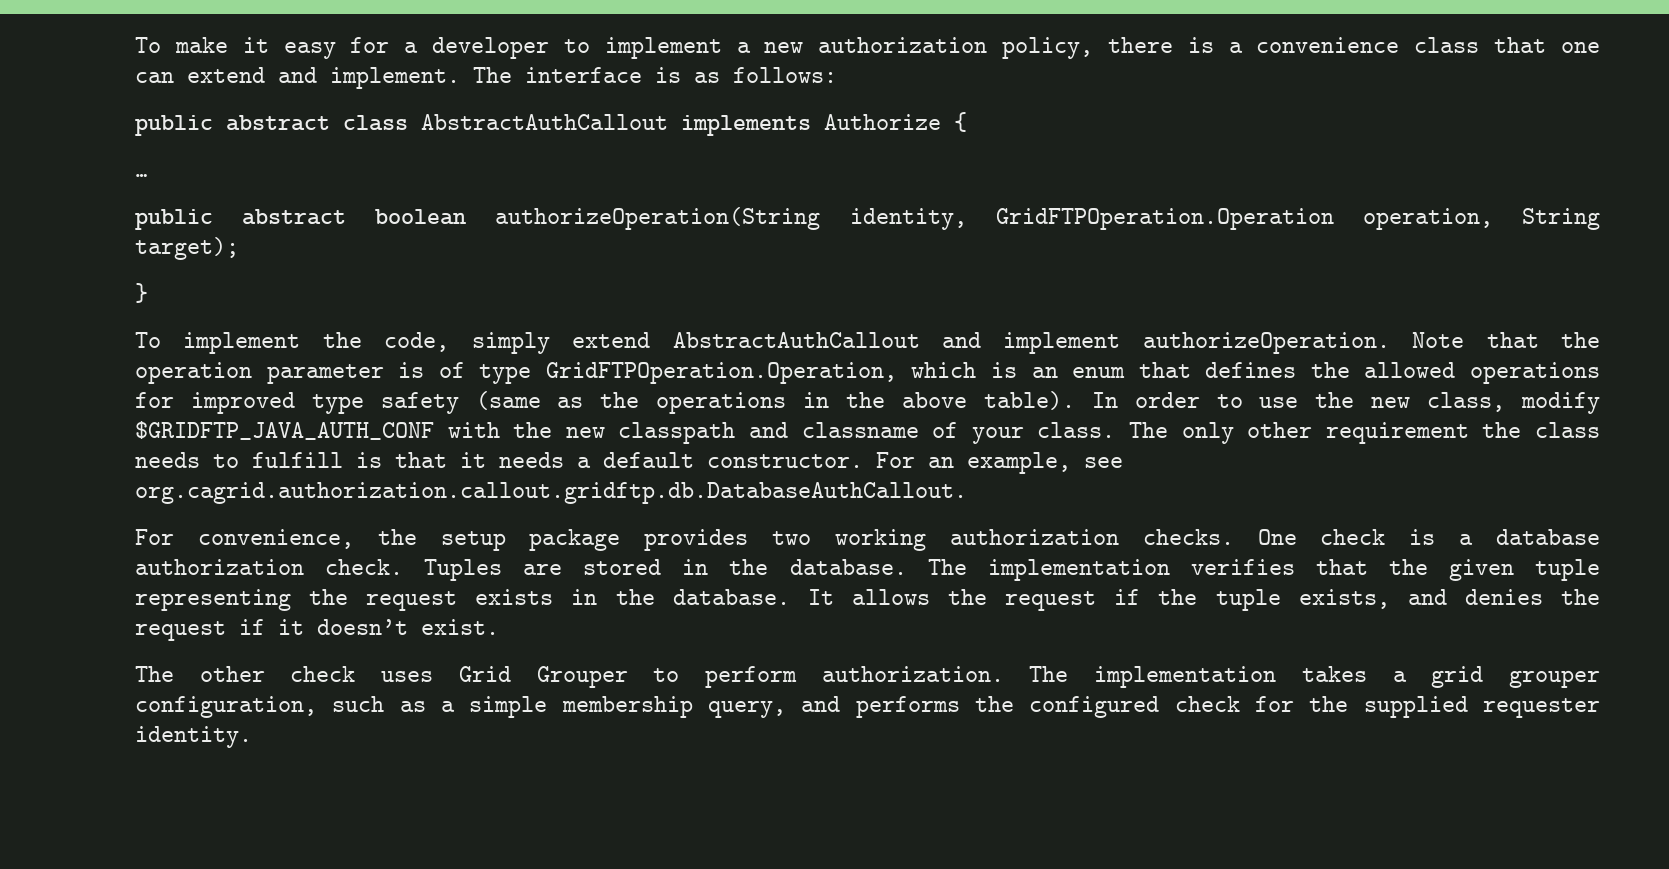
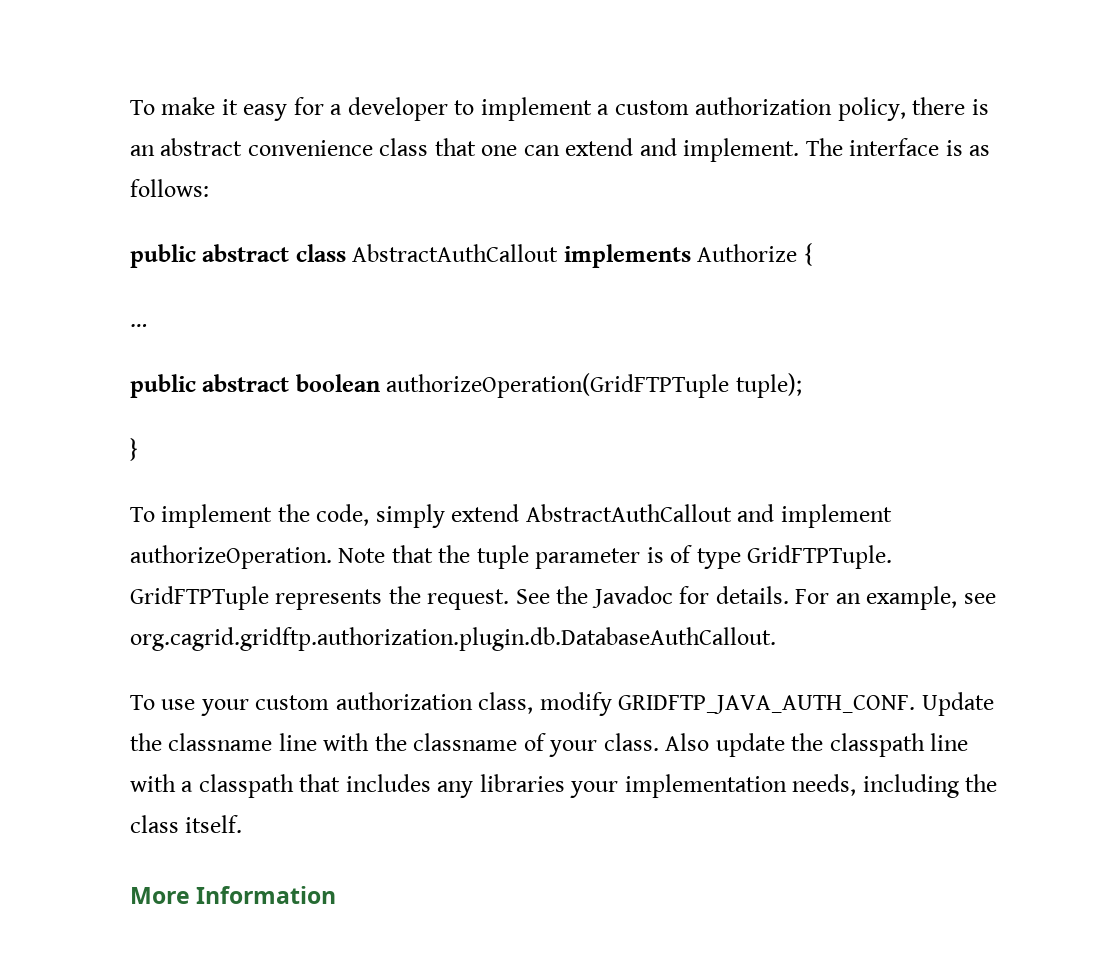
[764,42,804,53] new -> [614,100,689,115] custom
[1228,42,1243,53] a -> [130,138,243,156] an abstract
[495,207,1600,230] [135,237,239,260] authorizeOperation(String identity, GridFTPOperation.Operation operation, String target); -> [386,373,802,398] authorizeOperation(GridFTPTuple tuple);
[135,362,252,384] operation -> [476,545,529,569] tuple
[545,362,1601,384] [135,391,1600,414] [135,421,1600,444] [135,452,1123,474] [135,482,967,504] [135,529,1601,551] [135,559,1601,581] [135,589,1600,611] [135,619,499,641] [135,666,1600,688] [135,696,1600,718] [135,726,252,748] GridFTPOperation.Operation, which is an enum that defines the allowed operations for improved type safety (same as the operations in the above table). In order to use the new class, modify $GRIDFTP_JAVA_AUTH_CONF with the new classpath and classname of your class. The only other requirement the class needs to fulfill is that it needs a default constructor. For an example, see org.cagrid.authorization.callout.gridftp.db.DatabaseAuthCallout. // For convenience, the setup package provides two working authorization checks. One check is a database authorization check. Tuples are stored in the database. The implementation verifies that the given tuple representing the request exists in the database. It allows the request if the tuple exists, and denies the request if it doesn’t exist. // The other check uses Grid Grouper to perform authorization. The implementation takes a grid grouper configuration, such as a simple membership query, and performs the configured check for the supplied requester identity. -> [747,545,893,569] [130,586,996,610] [130,627,776,651] [130,692,994,716] [130,733,969,757] [130,774,998,798] [130,815,243,833] [130,886,337,904] GridFTPTuple. GridFTPTuple represents the request. See the Javadoc for details. For an example, see org.cagrid.gridftp.authorization.plugin.db.DatabaseAuthCallout. // To use your custom authorization class, modify GRIDFTP_JAVA_AUTH_CONF. Update the classname line with the classname of your class. Also update the classpath line with a classpath that includes any libraries your implementation needs, including the class itself. // More Information

